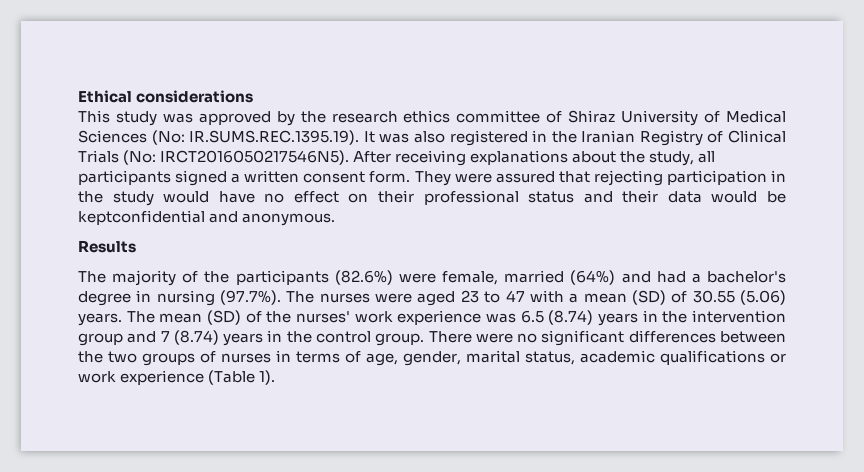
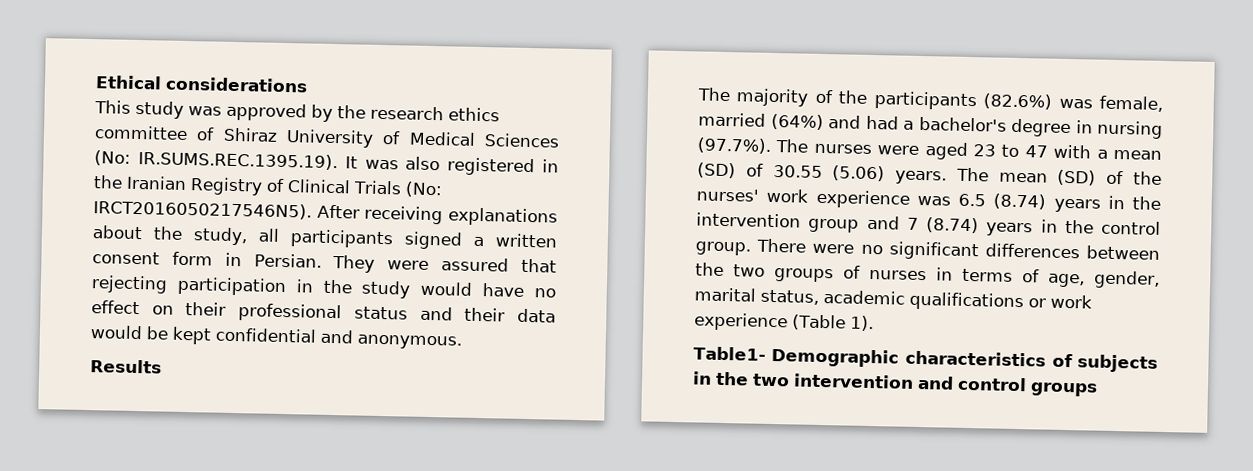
[369,171,411,183] form. -> [171,251,322,268] form in Persian.
[78,210,205,225] keptconfidential -> [172,326,317,345] kept confidential
[398,273,436,283] were -> [1058,98,1093,109] was
(276, 377) none -> [693,346,1158,373] [692,371,1098,397] // Table1- Demographic characteristics of subjects in the two intervention and control groups

